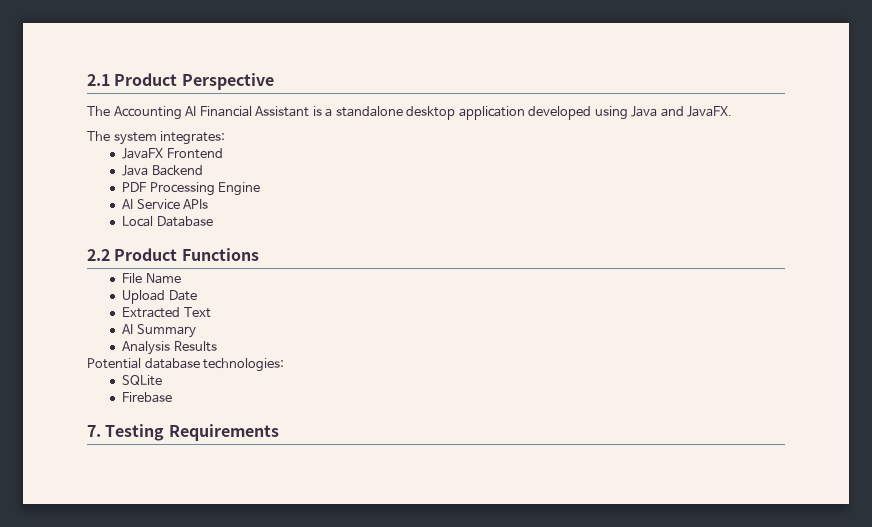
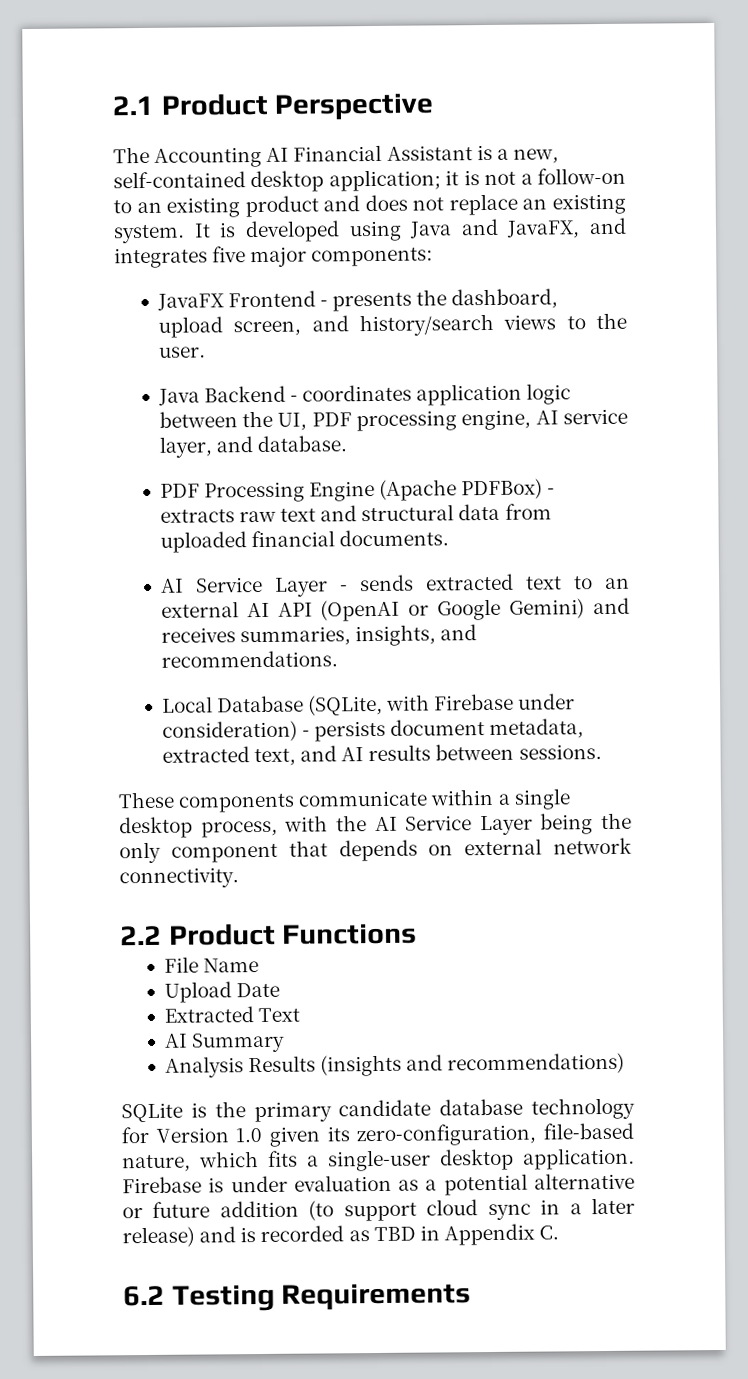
[335,106,733,120] [87,131,226,145] [122,148,223,159] [122,165,203,176] [122,182,261,196] [122,199,209,210] [122,216,213,227] standalone desktop application developed using Java and JavaFX. // The system integrates: // JavaFX Frontend // Java Backend // PDF Processing Engine // AI Service APIs // Local Database -> [512,148,559,164] [113,167,627,193] [113,193,626,218] [113,217,627,244] [114,246,434,269] [156,288,559,312] [157,312,628,338] [158,346,206,358] [157,383,572,406] [158,408,628,432] [158,435,348,458] [159,478,556,503] [159,503,552,523] [159,529,450,553] [160,573,630,597] [160,597,631,622] [160,624,478,647] [160,650,338,668] [161,693,576,716] [161,718,585,742] [161,743,602,767] [118,788,571,813] [119,812,632,839] [119,837,632,864] [119,867,239,889] new, self-contained desktop application; it is not a follow-on to an existing product and does not replace an existing system. It is developed using Java and JavaFX, and integrates five major components: // JavaFX Frontend - presents the dashboard, upload screen, and history/search views to the user. // Java Backend - coordinates application logic between the UI, PDF processing engine, AI service layer, and database. // PDF Processing Engine (Apache PDFBox) - extracts raw text and structural data from uploaded financial documents. // AI Service Layer - sends extracted text to an external AI API (OpenAI or Google Gemini) and receives summaries, insights, and recommendations. // Local Database (SQLite, with Firebase under consideration) - persists document metadata, extracted text, and AI results between sessions. // These components communicate within a single desktop process, with the AI Service Layer being the only component that depends on external network connectivity.
[87,358,285,372] [122,375,163,386] [122,392,173,403] [87,425,101,437] // Potential database technologies: // SQLite // Firebase // 7. -> [320,1052,626,1077] [121,1097,635,1123] [121,1122,634,1147] [122,1147,635,1173] [122,1172,635,1196] [122,1197,635,1222] [122,1223,560,1248] [123,1285,165,1307] (insights and recommendations) // SQLite is the primary candidate database technology for Version 1.0 given its zero-configuration, file-based nature, which fits a single-user desktop application. Firebase is under evaluation as a potential alternative or future addition (to support cloud sync in a later release) and is recorded as TBD in Appendix C. // 6.2

